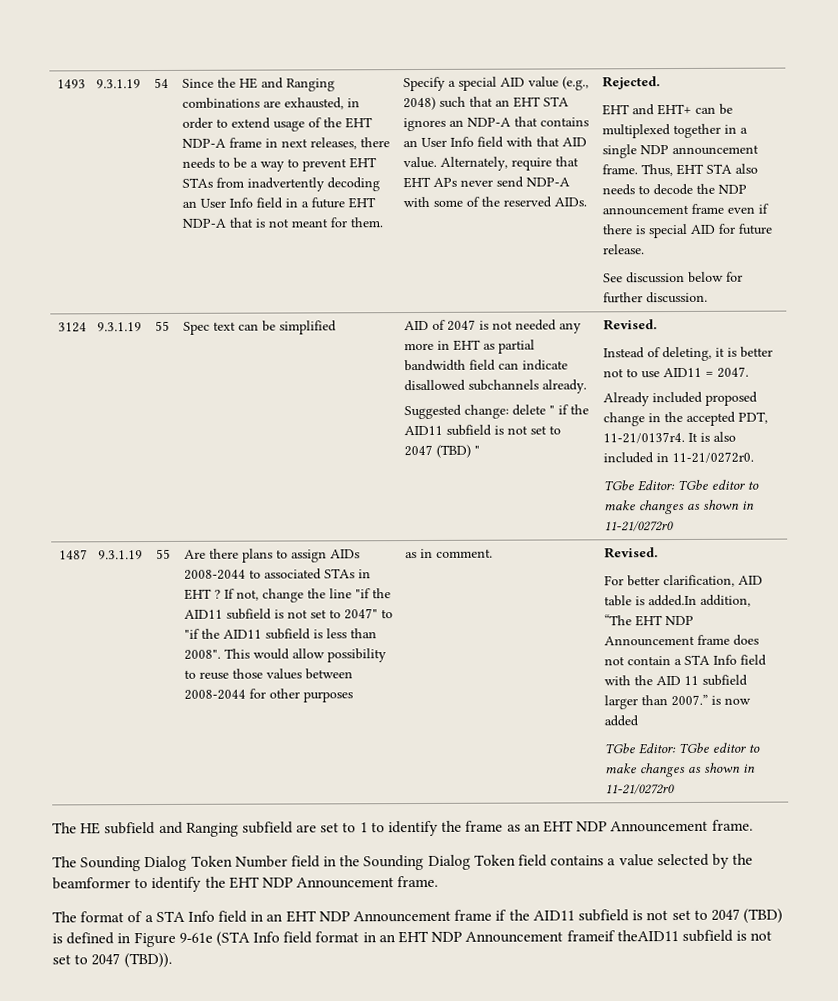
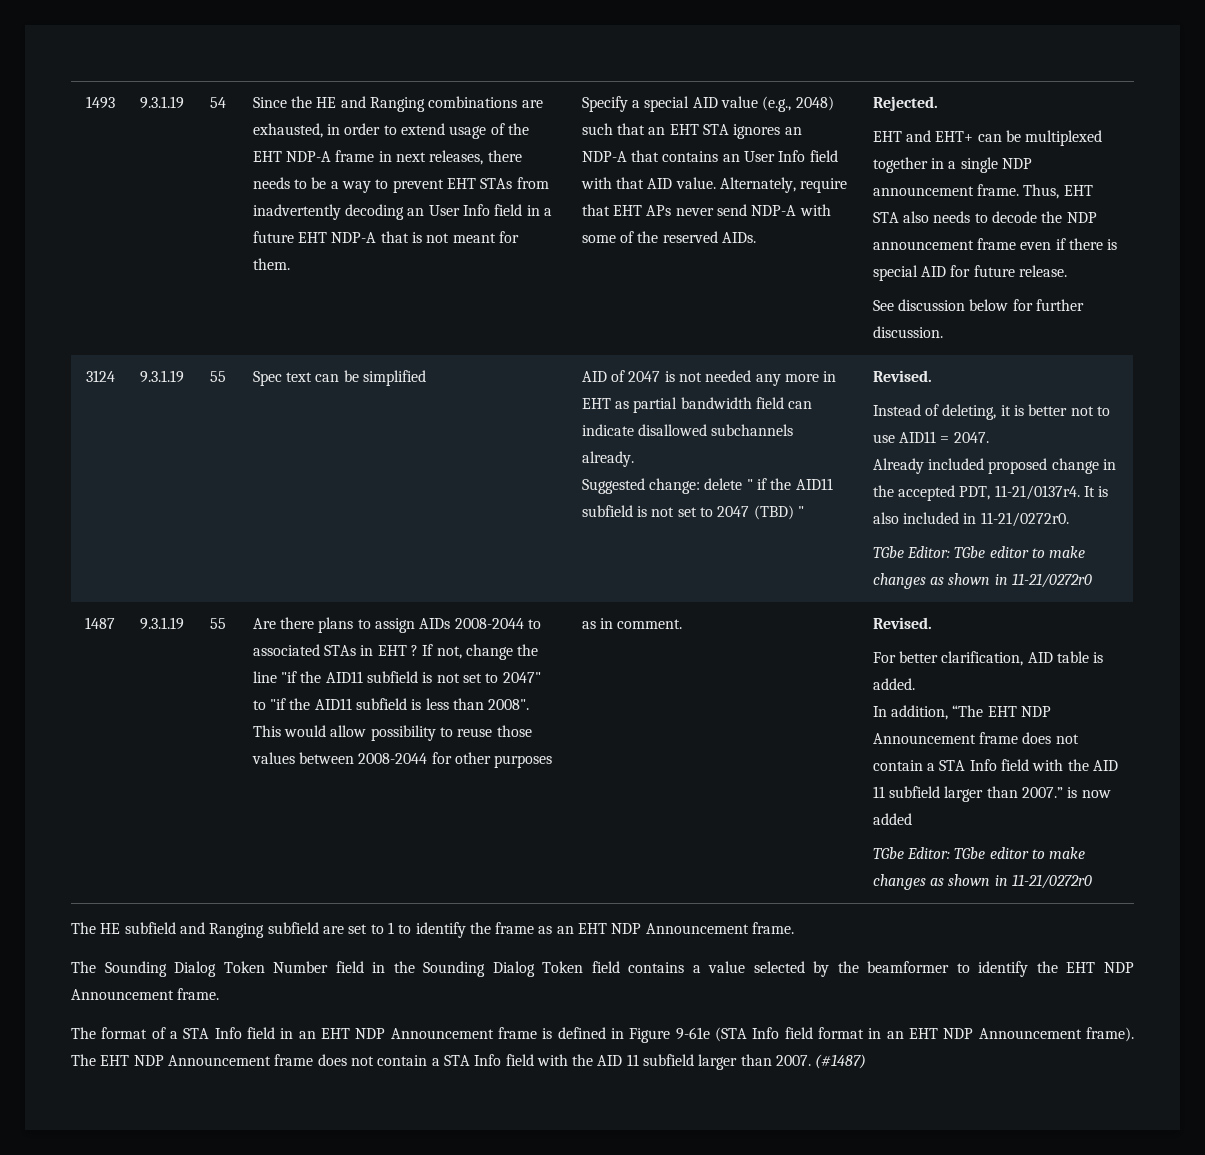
[648,594,698,607] added.In -> [872,678,915,690] [872,706,887,717] added. // In
[495,908,784,924] if the AID11 subfield is not set to 2047 (TBD) -> (537, 1033) none
[566,929,773,942] [52,952,172,969] frameif theAID11 subfield is not set to 2047 (TBD)). -> [1086,1027,1135,1042] [71,1054,867,1070] frame). The EHT NDP Announcement frame does not contain a STA Info field with the AID 11 subfield larger than 2007. (#1487)

